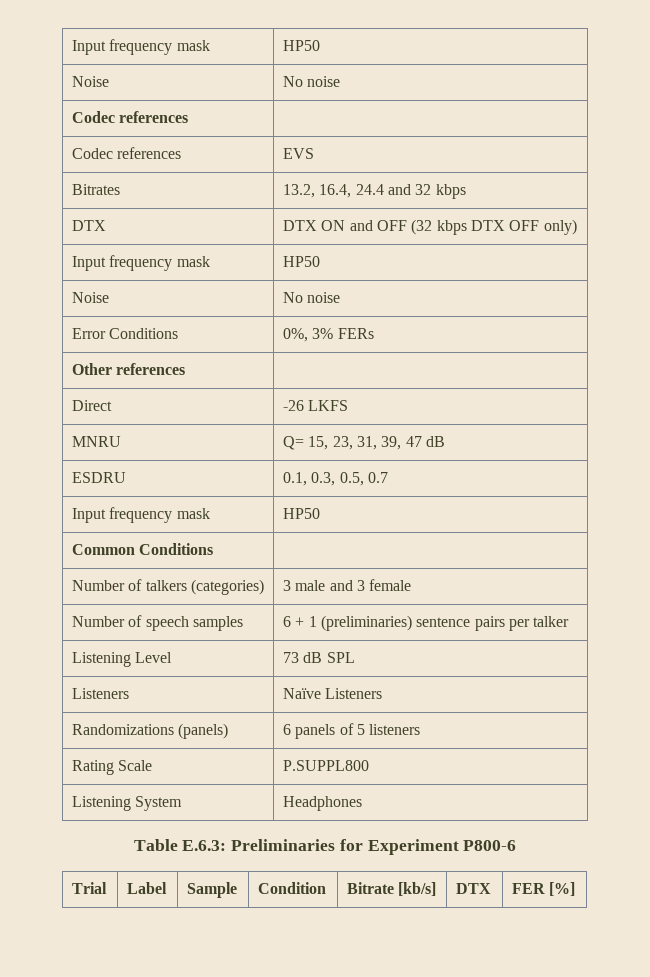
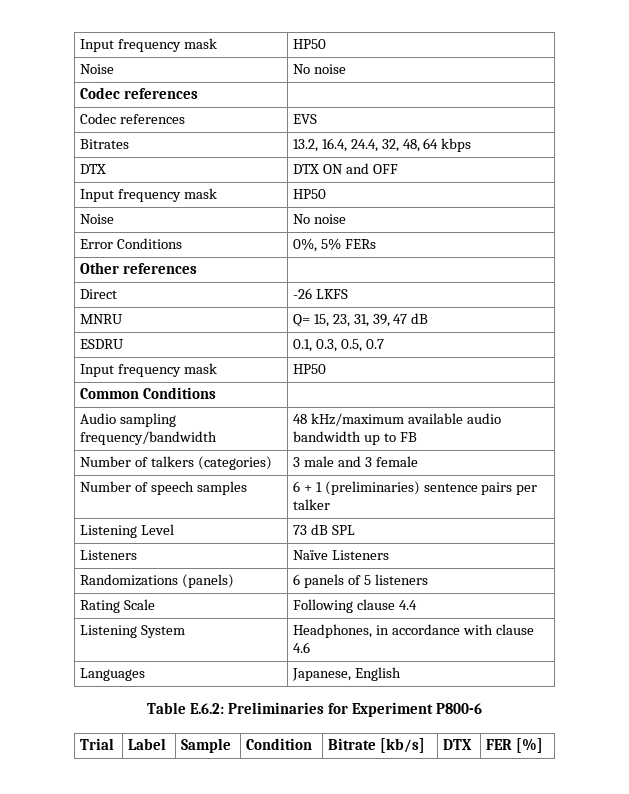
[355,184,432,195] 24.4 and 32 -> [350,138,439,152] 24.4, 32, 48, 64
[411,219,577,235] (32 kbps DTX OFF only) -> (398, 169) none
[312,328,334,339] 3% -> [320,238,341,250] 5%
(214, 549) none -> [79,413,176,427] [79,431,217,445] [292,413,501,426] [292,431,417,445] // Audio sampling frequency/bandwidth | 48 kHz/maximum available audio bandwidth up to FB
[283,760,370,771] P.SUPPL800 -> [292,599,417,613] Following clause 4.4
[283,796,363,811] Headphones -> [292,624,534,638] [292,642,310,653] [79,668,145,681] [291,667,401,681] Headphones, in accordance with clause 4.6 // Languages | Japanese, English
[182,840,227,851] E.6.3: -> [190,703,225,714] E.6.2:

